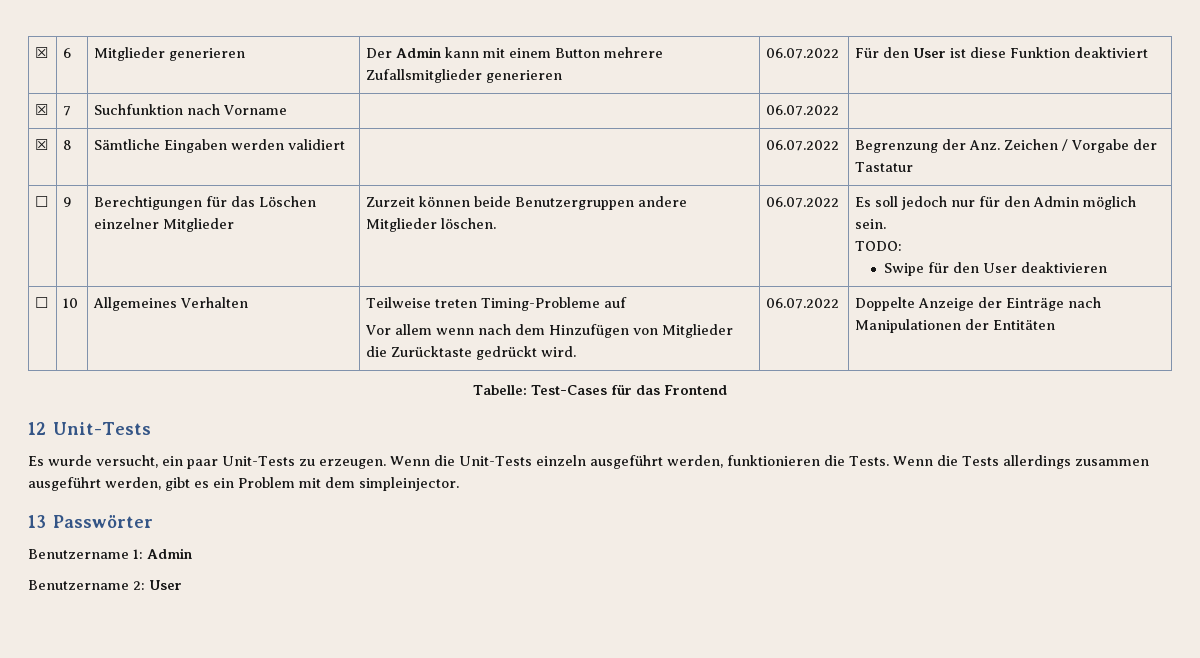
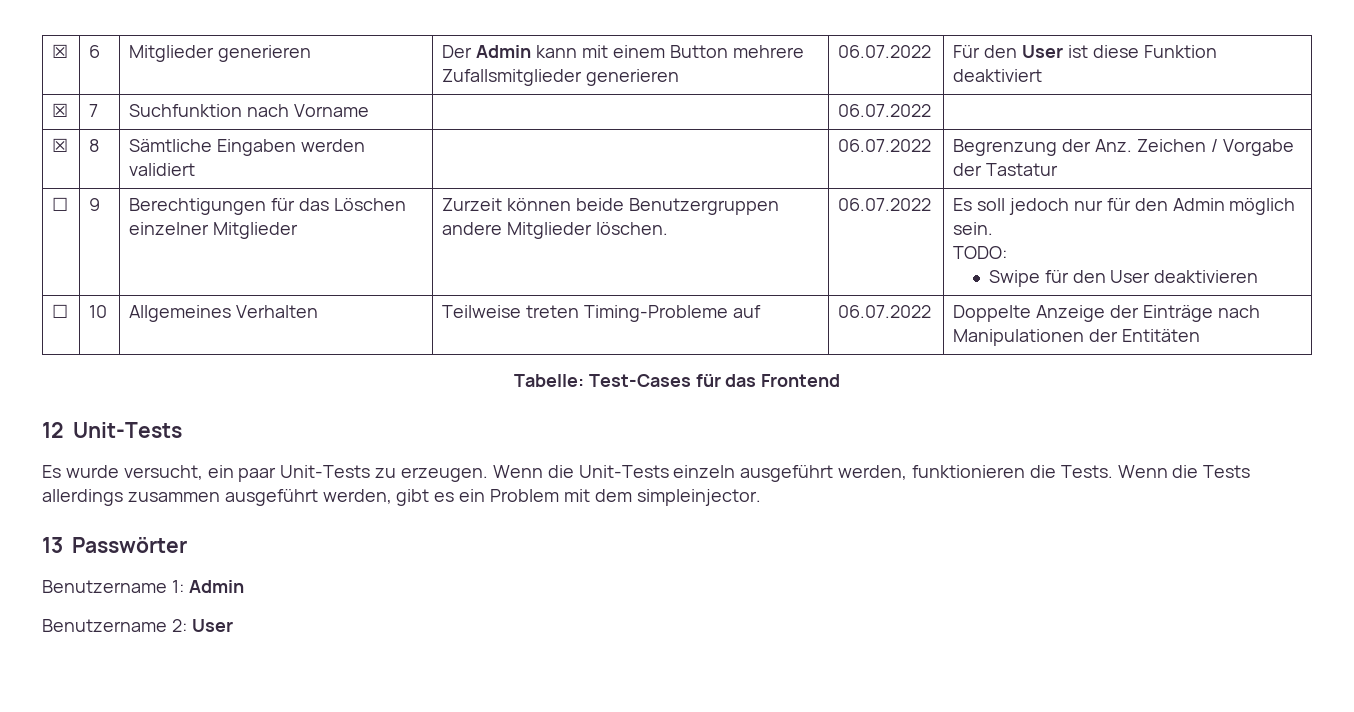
[365,324,734,338] [366,346,577,360] // Vor allem wenn nach dem Hinzufügen von Mitglieder die Zurücktaste gedrückt wird. -> (761, 311) none

